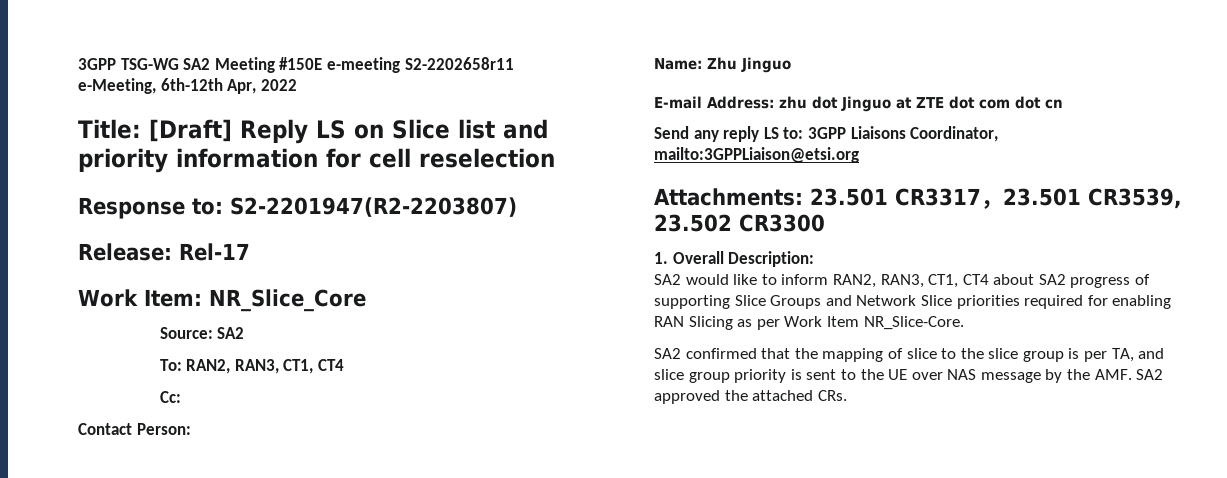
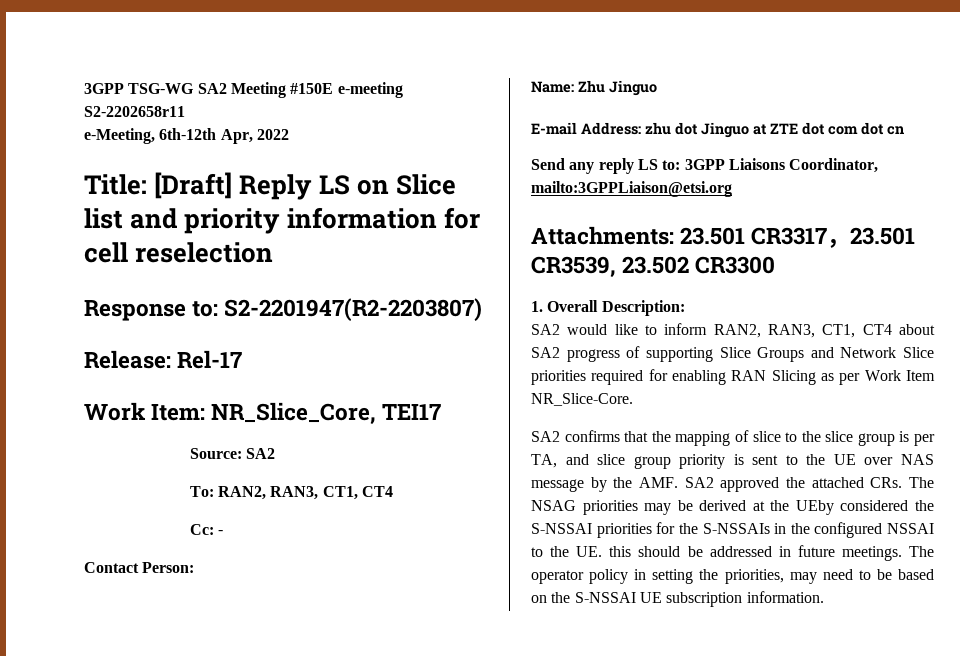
[208,289,366,312] NR_Slice_Core -> [211,402,442,424] NR_Slice_Core, TEI17
(181, 397) none -> [218,530,224,535] -
[685,348,757,359] confirmed -> [564,430,620,442] confirms
(847, 395) none -> [909,477,934,488] [531,500,934,515] [531,522,934,538] [531,545,934,561] [531,569,934,584] [531,591,824,607] The NSAG priorities may be derived at the UEby considered the S-NSSAI priorities for the S-NSSAIs in the configured NSSAI to the UE. this should be addressed in future meetings. The operator policy in setting the priorities, may need to be based on the S-NSSAI UE subscription information.

